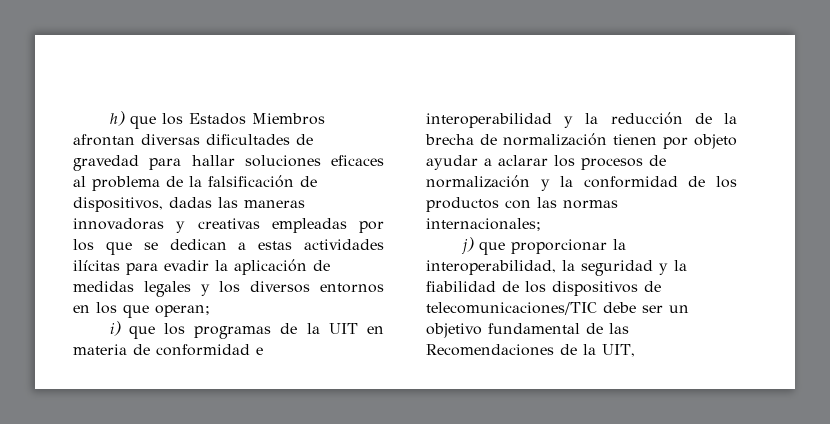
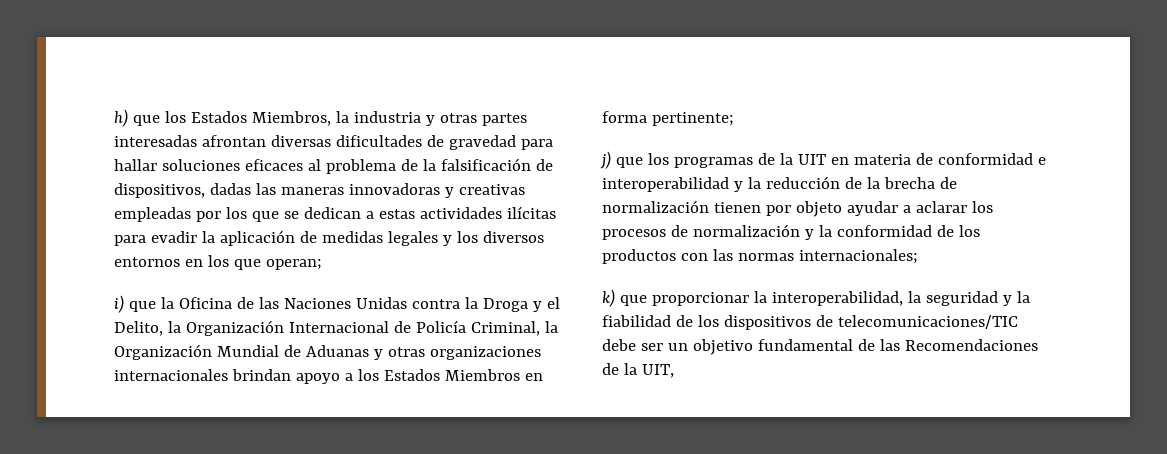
[251,113,325,125] Miembros -> [251,111,527,126] [114,135,197,147] Miembros, la industria y otras partes interesadas
(155, 332) none -> [160,297,560,312] [114,320,558,336] [114,344,541,360] [114,369,543,384] [602,111,734,126] [600,151,643,169] la Oficina de las Naciones Unidas contra la Droga y el Delito, la Organización Internacional de Policía Criminal, la Organización Mundial de Aduanas y otras organizaciones internacionales brindan apoyo a los Estados Miembros en forma pertinente; // j) que
[460,237,474,254] j) -> [602,289,615,307] k)

